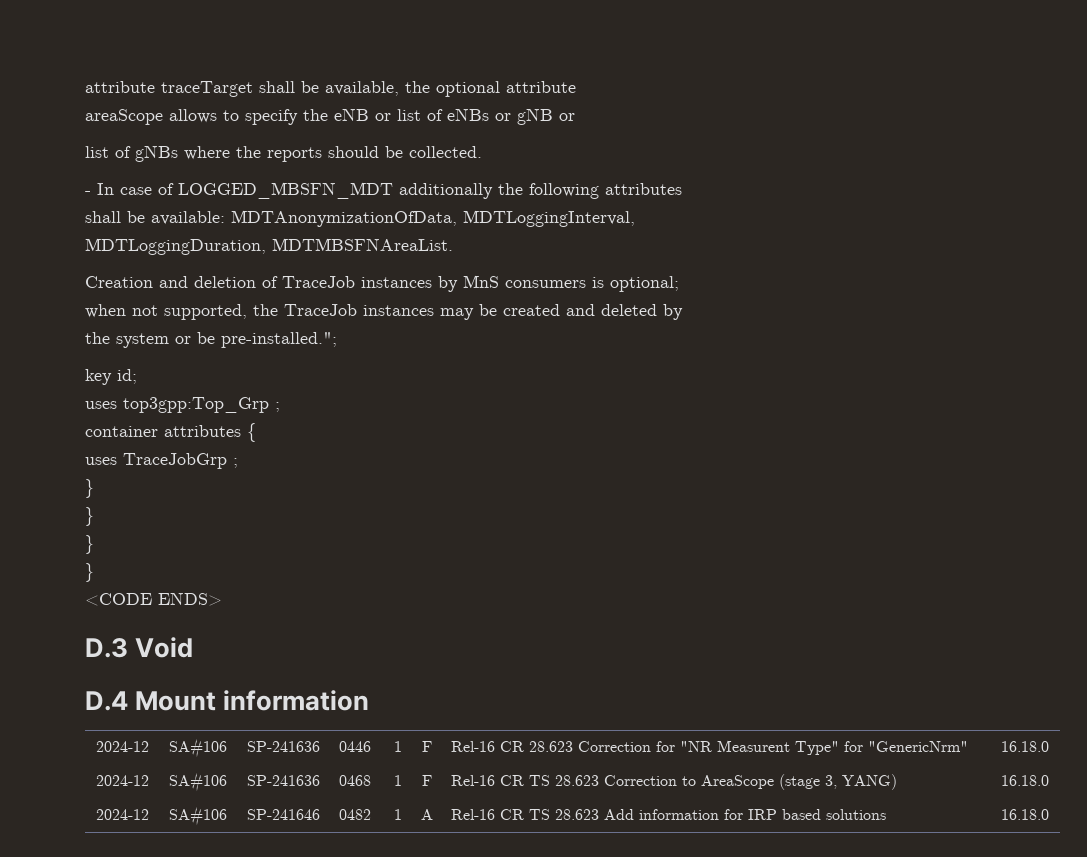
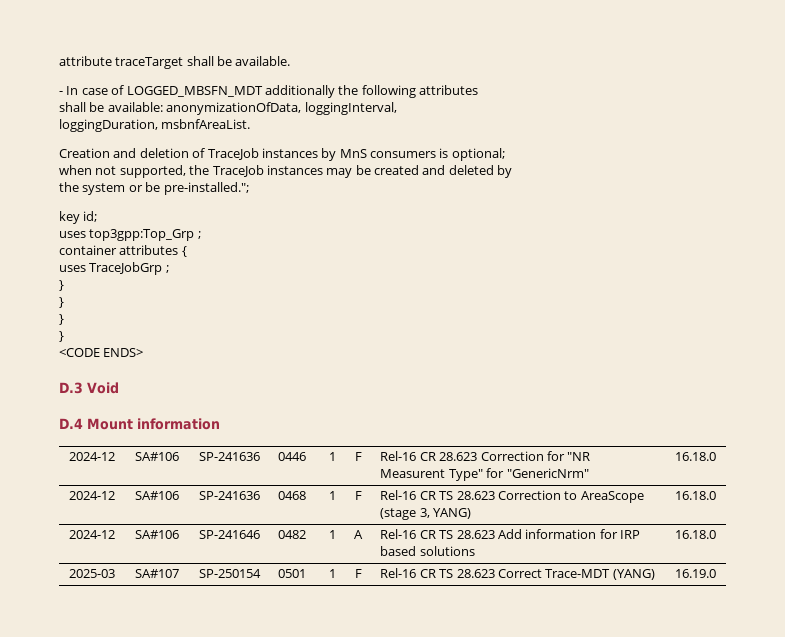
[325,81,576,97] [85,108,575,125] [85,145,482,162] available, the optional attribute // areaScope allows to specify the eNB or list of eNBs or gNB or // list of gNBs where the reports should be collected. -> [235,56,291,66] available.
[231,210,635,227] [85,238,453,255] MDTAnonymizationOfData, MDTLoggingInterval, // MDTLoggingDuration, MDTMBSFNAreaList. -> [166,102,397,115] [59,119,251,132] anonymizationOfData, loggingInterval, // loggingDuration, msbnfAreaList.
(1049, 814) none -> [69,569,115,578] [134,569,179,578] [198,569,261,578] [278,569,307,578] [328,569,336,578] [354,569,362,578] [380,568,655,580] [674,569,716,578] // 2025-03 | SA#107 | SP-250154 | 0501 | 1 | F | Rel-16 CR TS 28.623 Correct Trace-MDT (YANG) | 16.19.0

